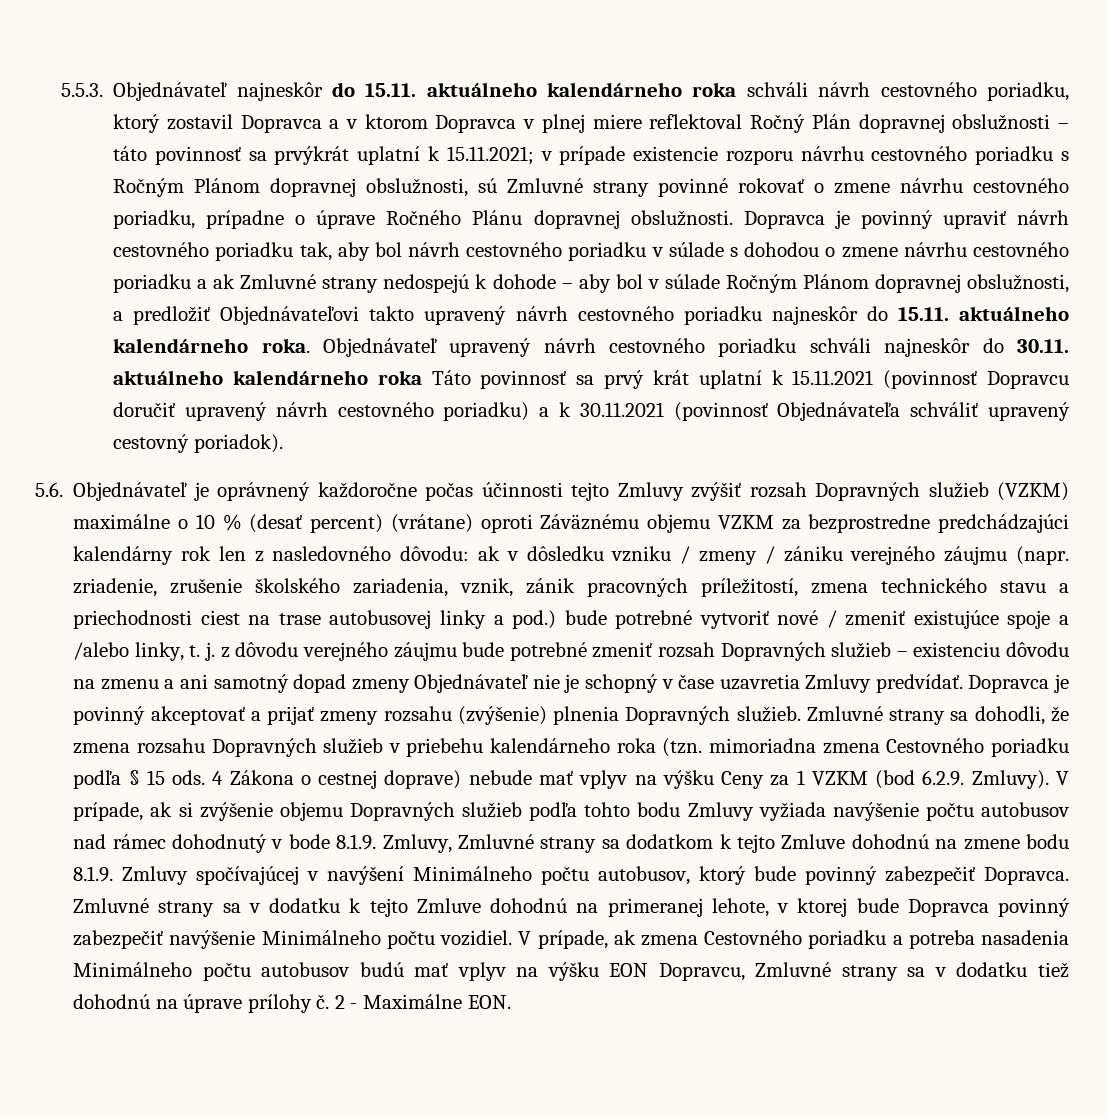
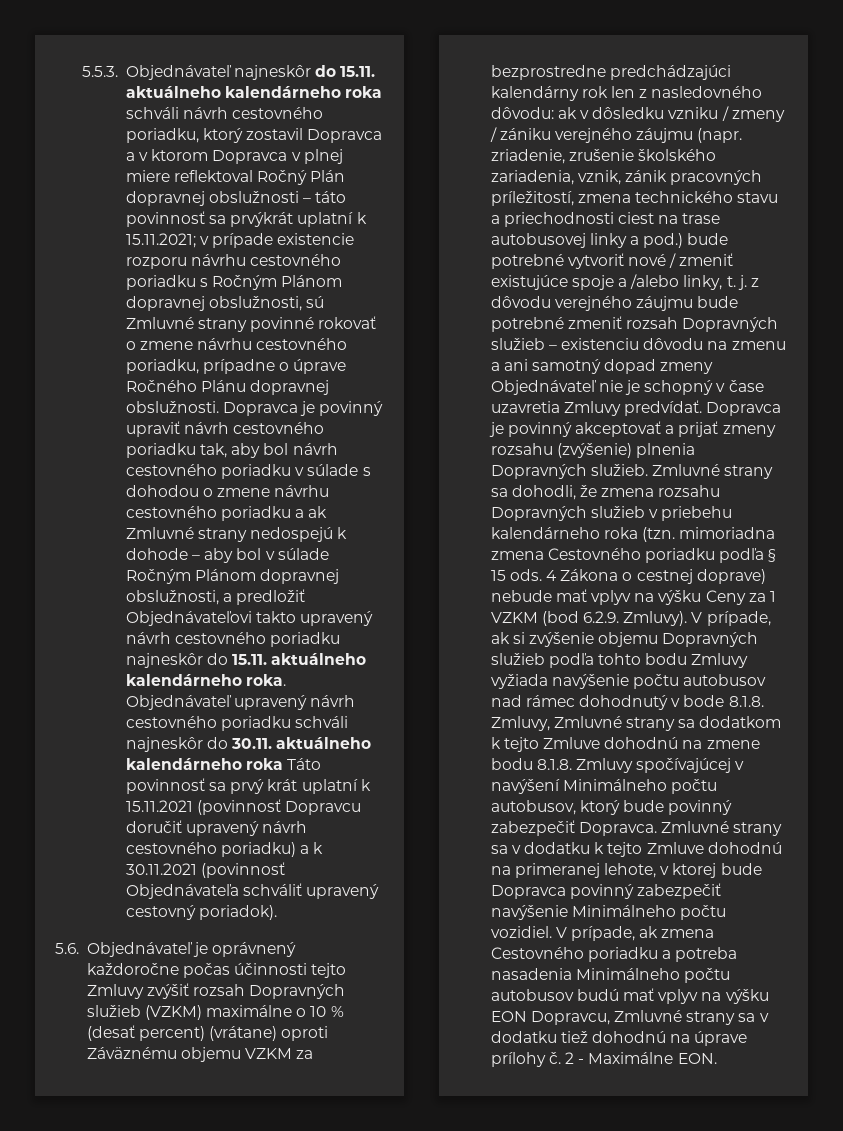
[336,834,377,850] 8.1.9. -> [728,696,764,707] 8.1.8.
[73,866,114,882] 8.1.9. -> [536,759,572,770] 8.1.8.

